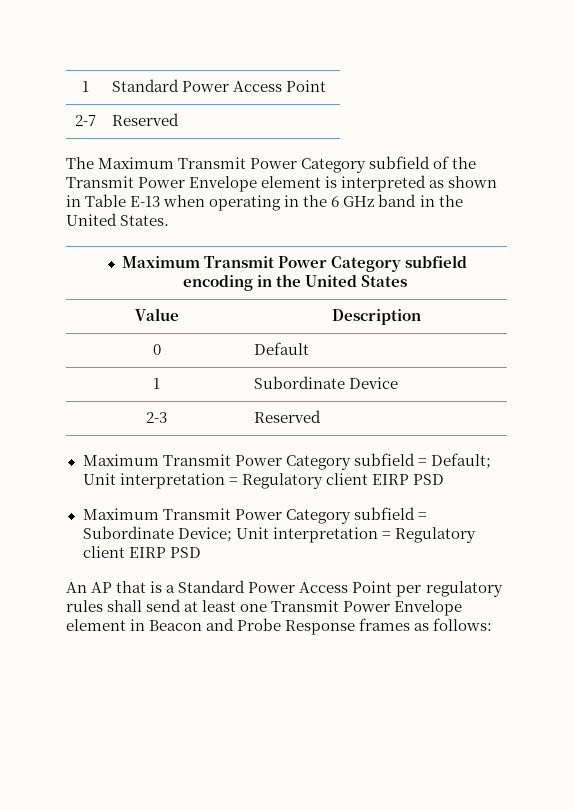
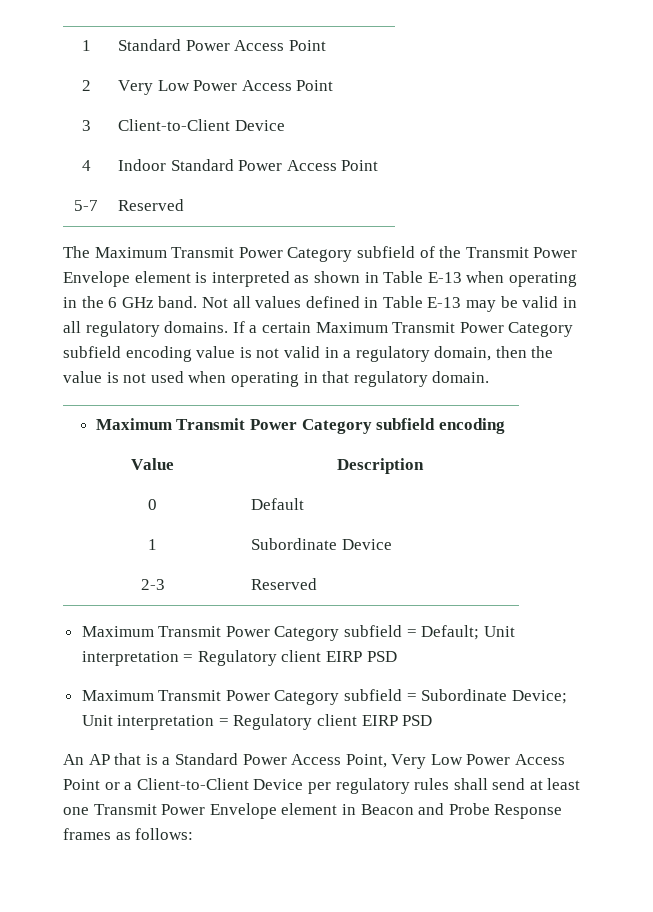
[75,115,96,126] 2-7 -> [81,80,91,91] [118,80,334,95] [81,120,91,131] [118,119,285,131] [81,160,91,171] [118,159,379,171] [74,200,98,211] 2 | Very Low Power Access Point // 3 | Client-to-Client Device // 4 | Indoor Standard Power Access Point // 5-7
[378,194,463,207] [66,213,170,226] [122,255,468,272] [182,274,407,291] band in the United States. // Maximum Transmit Power Category subfield encoding in the United States -> [158,296,577,312] [63,321,574,337] [63,346,554,362] [63,371,490,387] [95,418,505,434] band. Not all values defined in Table E-13 may be valid in all regulatory domains. If a certain Maximum Transmit Power Category subfield encoding value is not valid in a regulatory domain, then the value is not used when operating in that regulatory domain. // Maximum Transmit Power Category subfield encoding
[352,581,393,593] Point -> [345,754,566,769] [63,778,304,790] Point, Very Low Power Access Point or a Client-to-Client Device

